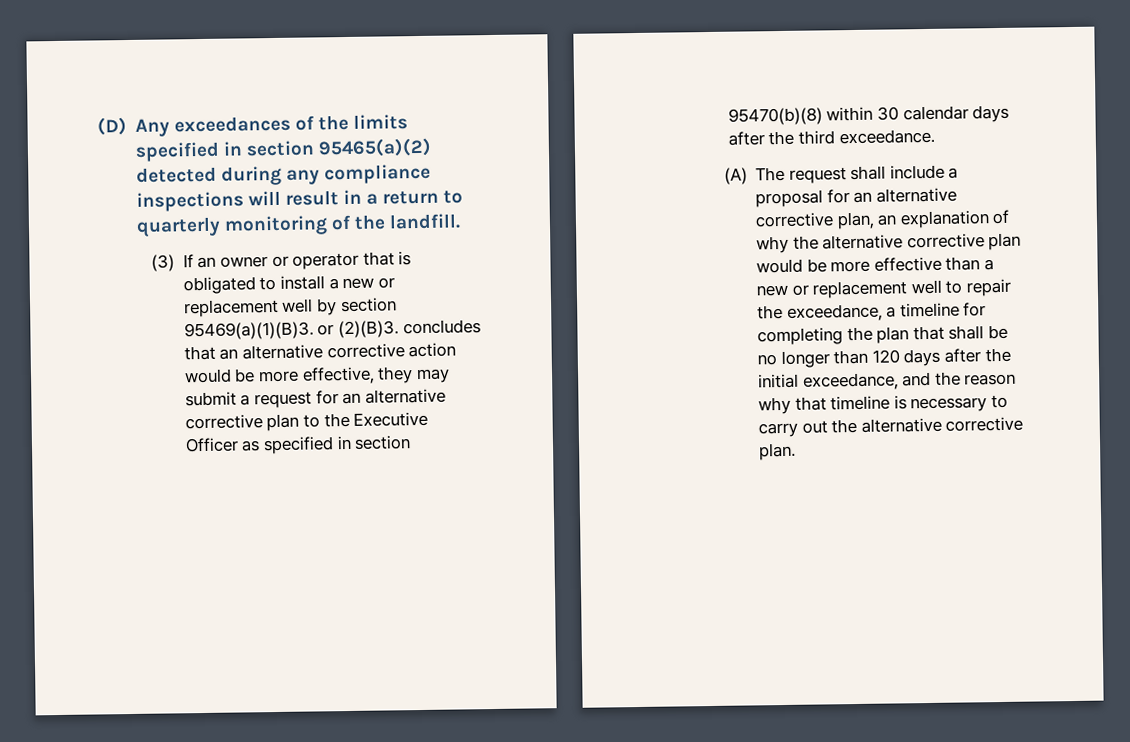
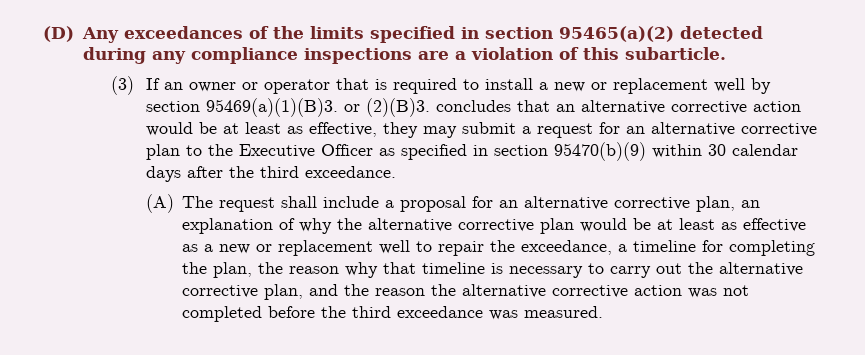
[247,189,464,206] [135,213,462,237] will result in a return to quarterly monitoring of the landfill. -> [417,47,726,60] are a violation of this subarticle.
[182,276,256,295] obligated -> [392,78,457,94] required
[258,370,300,383] more -> [222,122,303,134] at least as
[727,107,823,126] 95470(b)(8) -> [553,142,646,161] 95470(b)(9)
[830,256,981,273] more effective than -> [657,218,807,232] [182,244,199,252] at least as effective as
[876,324,1009,344] [757,347,1011,369] [758,371,932,391] plan that shall be no longer than 120 days after the initial exceedance, and -> [213,262,253,278] plan,
[759,442,797,461] plan. -> [264,284,750,300] [182,306,604,322] plan, and the reason the alternative corrective action was not completed before the third exceedance was measured.

